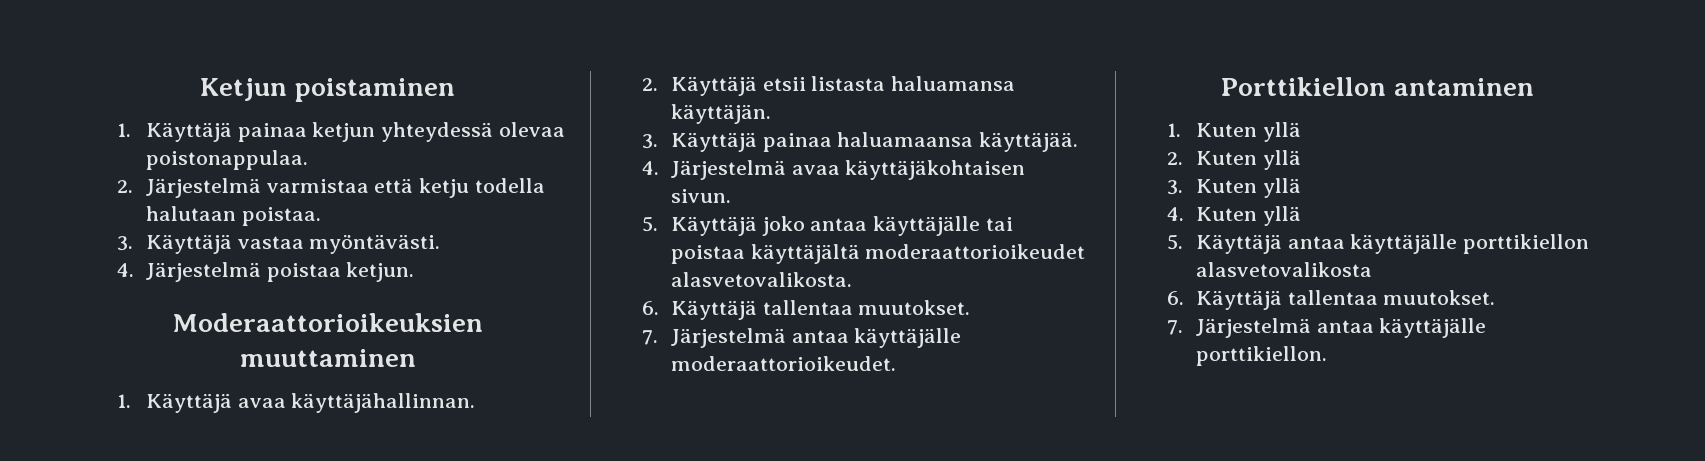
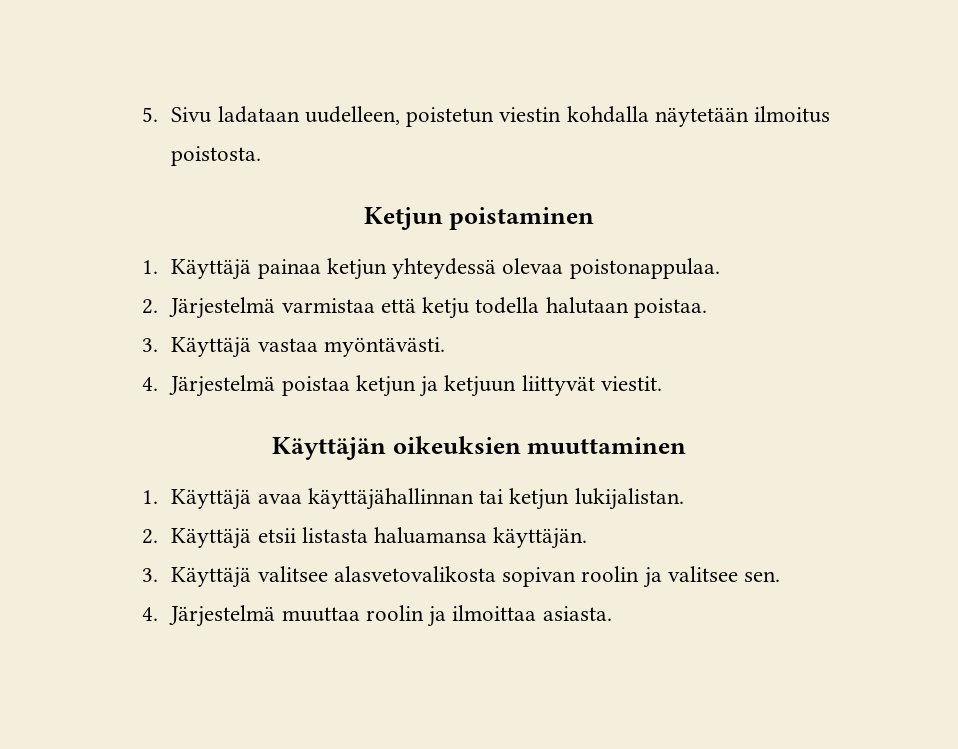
(200, 89) none -> [142,106,830,127] [171,146,262,166] 5. Sivu ladataan uudelleen, poistetun viestin kohdalla näytetään ilmoitus poistosta. //
[346,262,415,282] [172,313,483,332] ketjun. // Moderaattorioikeuksien -> [355,375,662,397] [271,436,521,460] ketjun ja ketjuun liittyvät viestit. // Käyttäjän oikeuksien
[291,393,476,413] käyttäjähallinnan. -> [307,488,684,510] käyttäjähallinnan tai ketjun lukijalistan.
[762,132,1079,152] [642,160,1026,180] [670,189,731,203] [642,216,1013,236] [670,244,1086,264] [670,272,852,287] [642,300,971,320] [642,328,962,348] [670,356,896,371] [1221,77,1534,96] [1167,122,1301,142] [1167,150,1301,170] [1167,178,1301,198] [1167,206,1301,226] [1167,234,1590,254] [1195,262,1372,277] [1167,290,1496,310] [1167,318,1487,338] [1195,346,1327,366] painaa haluamaansa käyttäjää. // 4. Järjestelmä avaa käyttäjäkohtaisen sivun. // 5. Käyttäjä joko antaa käyttäjälle tai poistaa käyttäjältä moderaattorioikeudet alasvetovalikosta. // 6. Käyttäjä tallentaa muutokset. // 7. Järjestelmä antaa käyttäjälle moderaattorioikeudet. // Porttikiellon antaminen // 1. Kuten yllä // 2. Kuten yllä // 3. Kuten yllä // 4. Kuten yllä // 5. Käyttäjä antaa käyttäjälle porttikiellon alasvetovalikosta // 6. Käyttäjä tallentaa muutokset. // 7. Järjestelmä antaa käyttäjälle porttikiellon. -> [257,566,780,588] [142,605,612,627] valitsee alasvetovalikosta sopivan roolin ja valitsee sen. // 4. Järjestelmä muuttaa roolin ja ilmoittaa asiasta.

